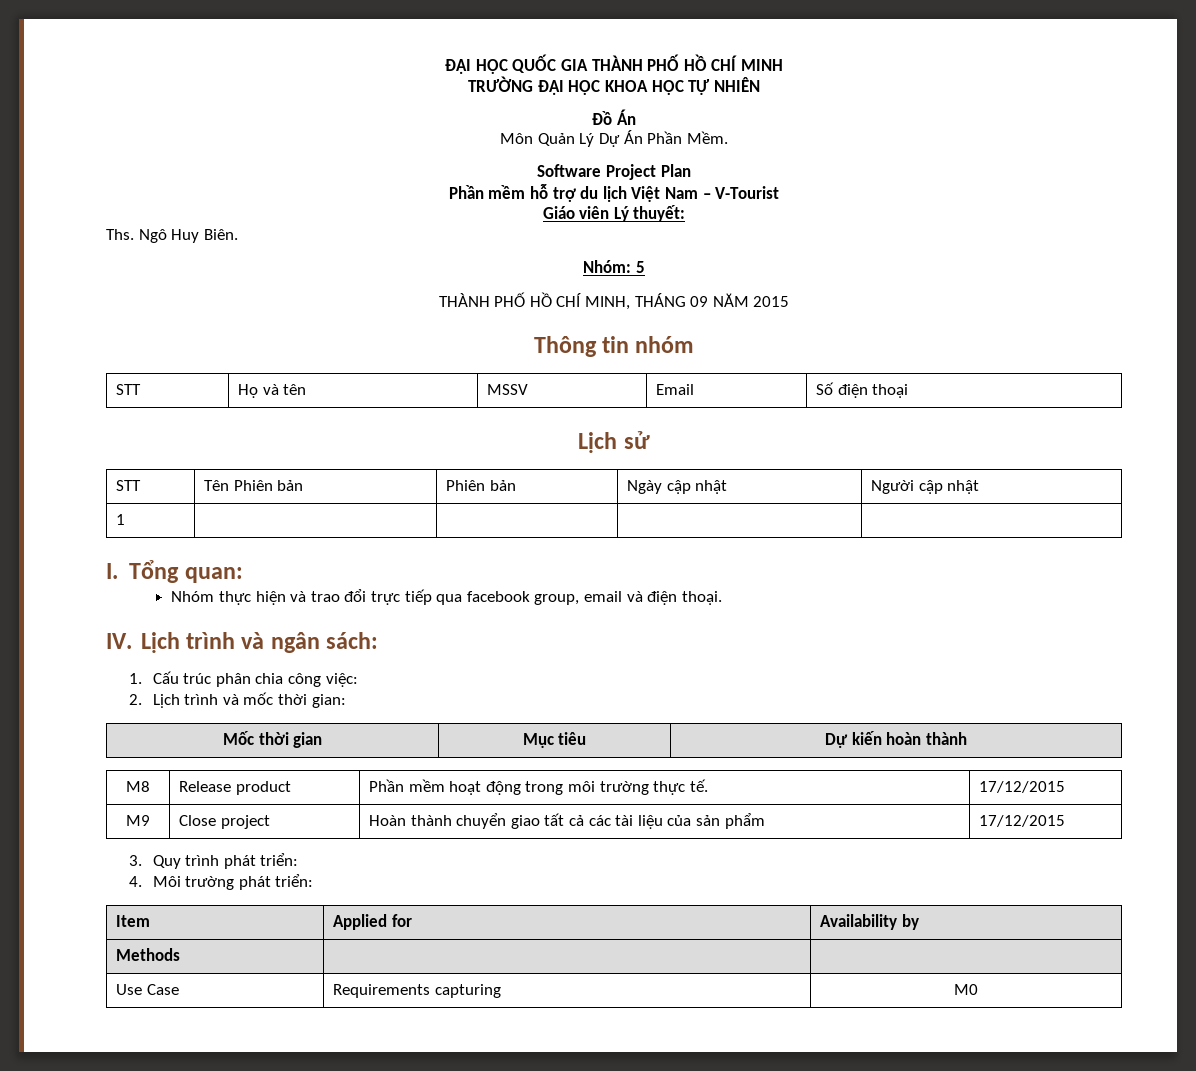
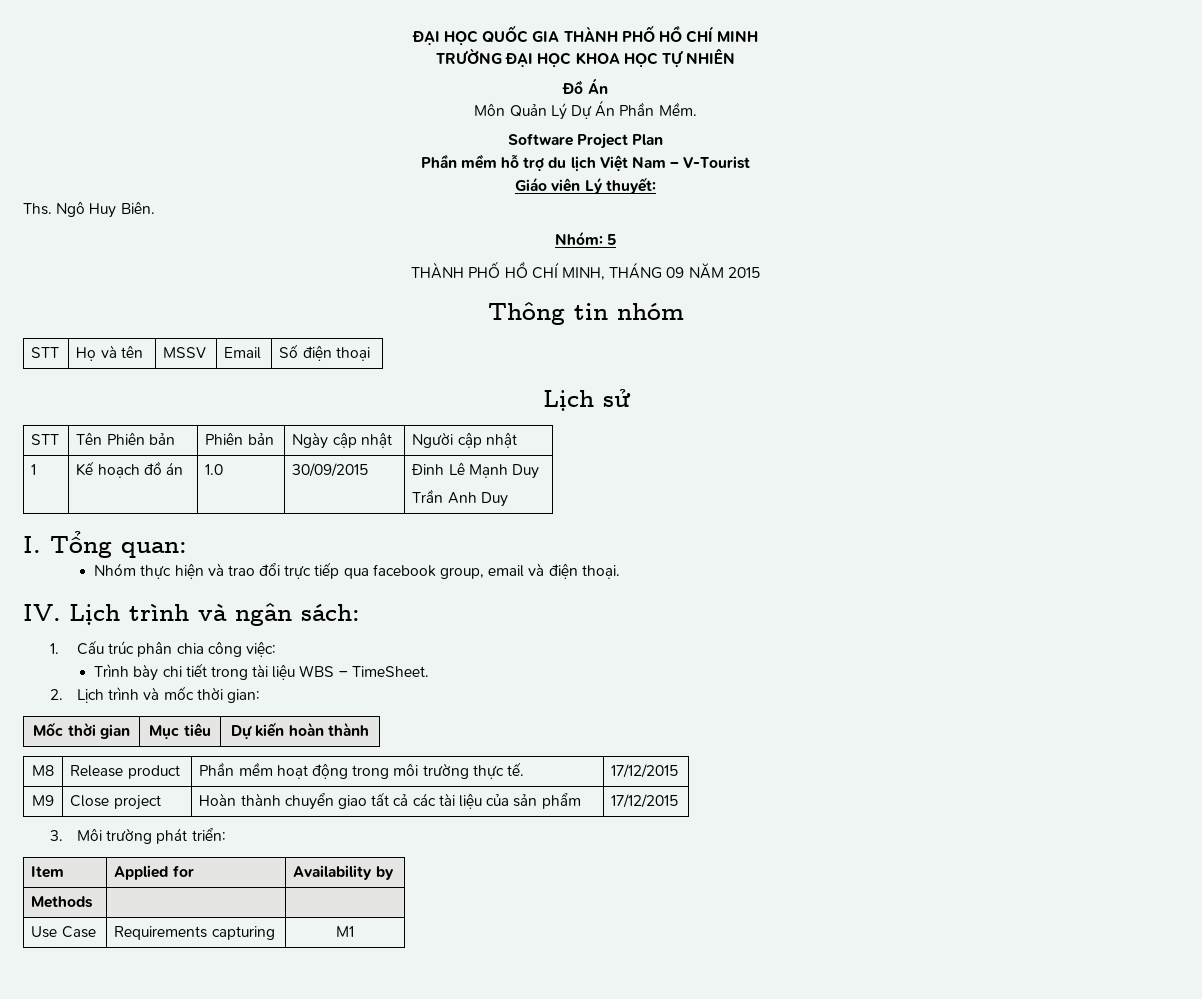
(126, 519) | | | -> [76,461,184,478] [205,464,224,475] [292,463,369,477] [411,462,540,479] [412,489,508,507] Kế hoạch đồ án | 1.0 | 30/09/2015 | Đinh Lê Mạnh Duy // Trần Anh Duy
(358, 680) none -> [94,663,429,681] // Trình bày chi tiết trong tài liệu WBS – TimeSheet.
[152,853,299,869] [129,876,143,887] Quy trình phát triển: // 4. -> (64, 835) none
[954,984,978,995] M0 -> [336,926,354,937] M1

